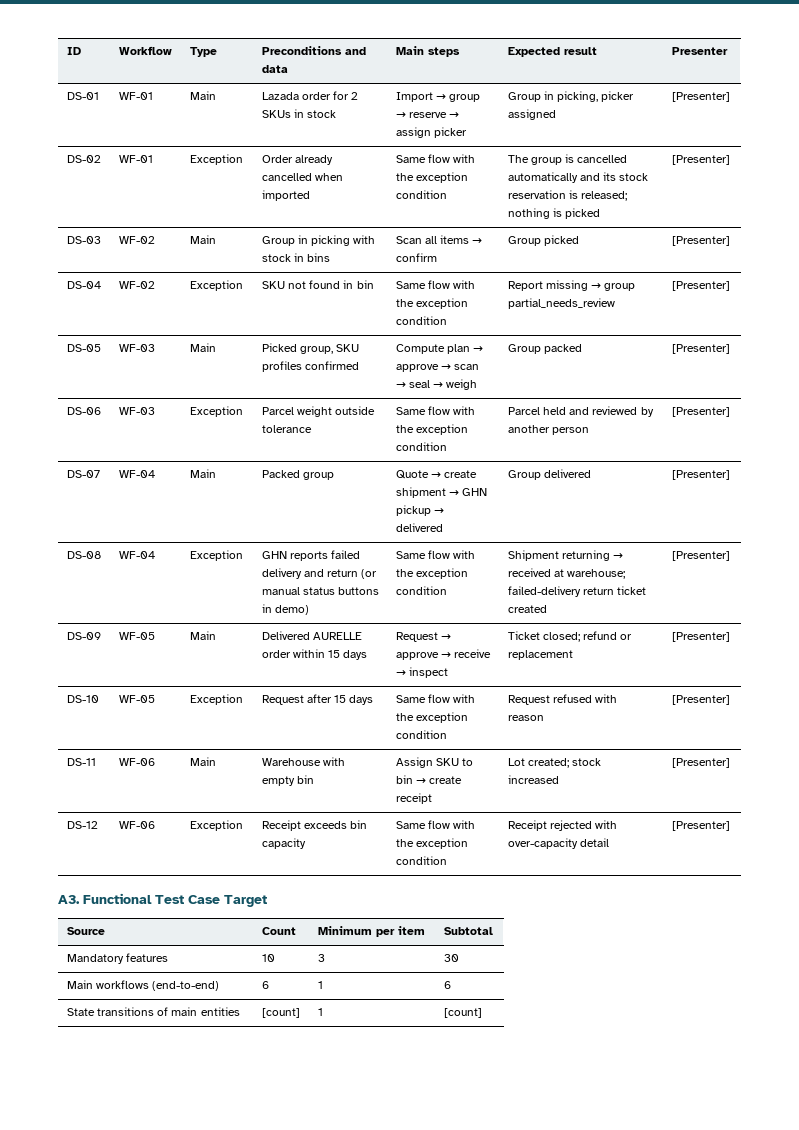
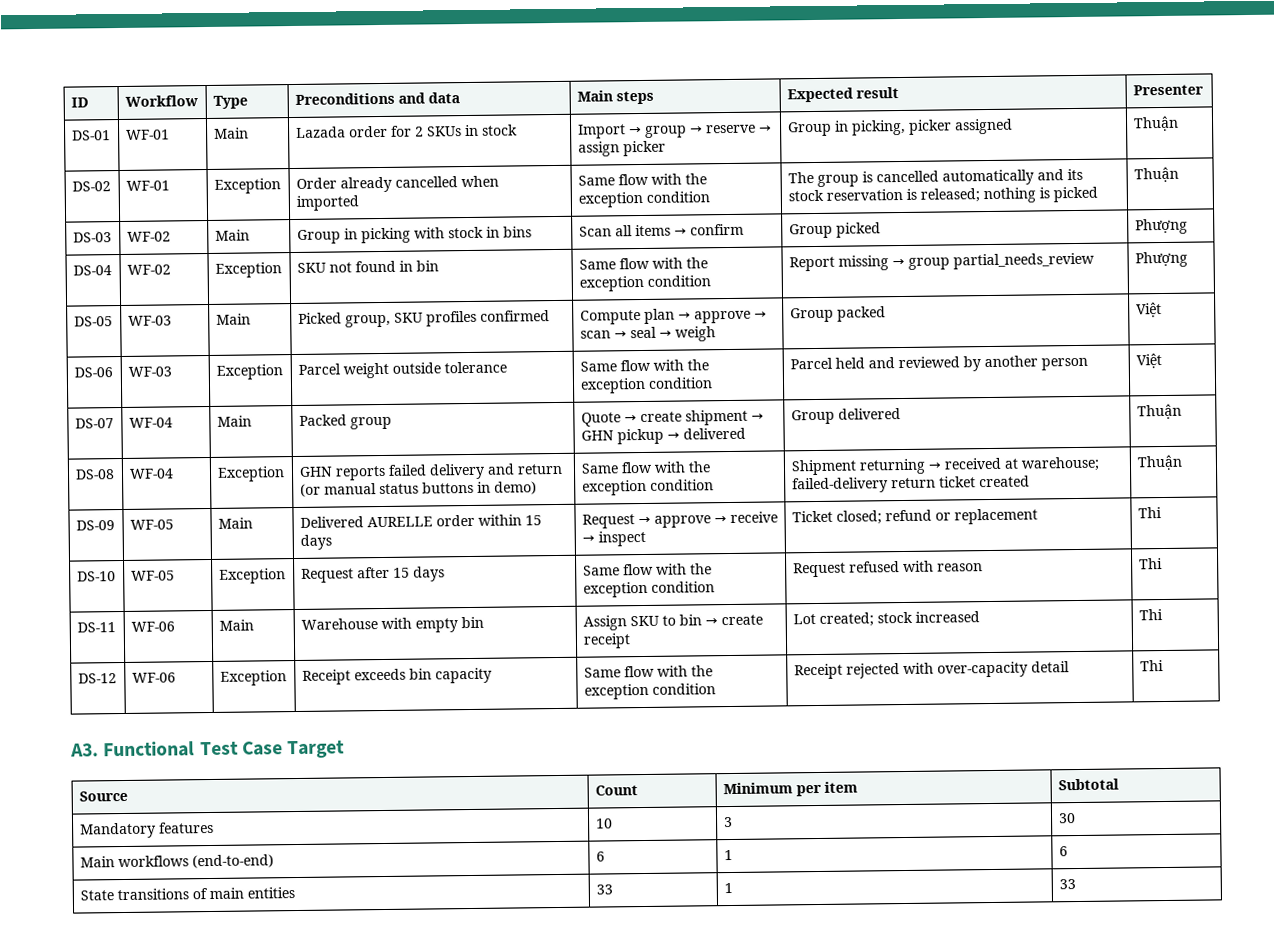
[671,92,730,102] [Presenter] -> [1132,115,1179,132] Thuận
[671,155,730,165] [Presenter] -> [1133,166,1179,183] Thuận
[671,236,730,246] [Presenter] -> [1134,218,1188,235] Phượng
[671,281,730,291] [Presenter] -> [1134,251,1188,268] Phượng
[671,344,730,354] [Presenter] -> [1135,302,1162,318] Việt
[671,407,730,417] [Presenter] -> [1135,353,1162,369] Việt
[671,470,730,480] [Presenter] -> [1136,403,1182,420] Thuận
[671,551,730,561] [Presenter] -> [1136,454,1183,471] Thuận
[671,632,730,642] [Presenter] -> [1137,507,1162,519] Thi
[671,695,730,705] [Presenter] -> [1138,558,1163,570] Thi
[671,758,730,768] [Presenter] -> [1138,609,1163,621] Thi
[671,821,730,831] [Presenter] -> [1139,660,1164,672] Thi
[261,1008,300,1018] [317,1008,323,1016] [443,1008,482,1018] [count] | 1 | [count] -> [595,884,613,895] [723,882,733,894] [1058,879,1076,890] 33 | 1 | 33

